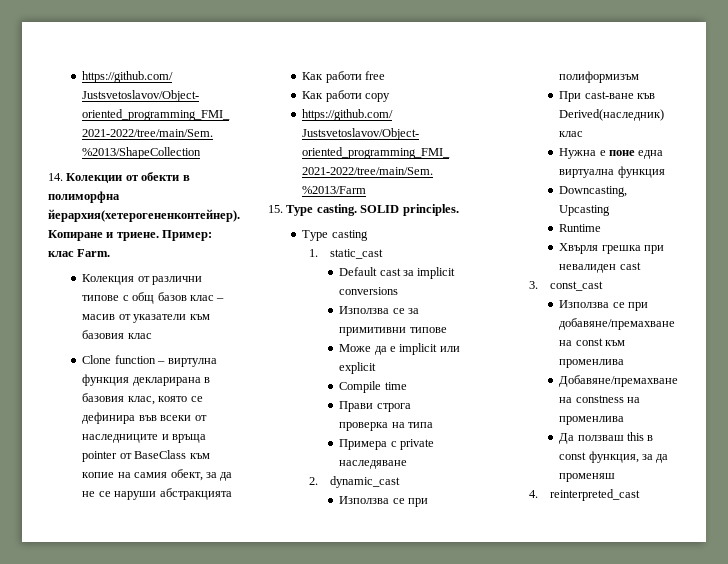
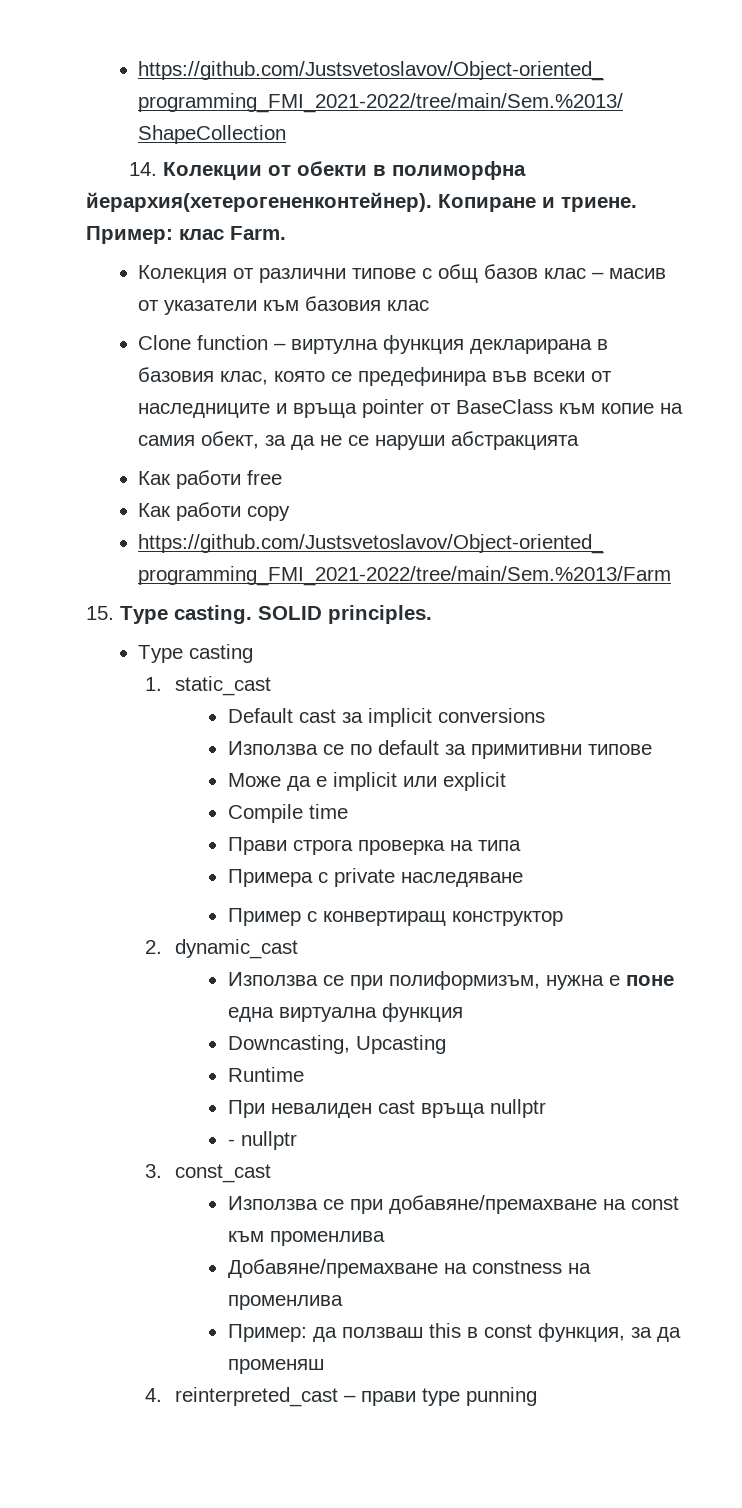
[82,412,136,424] дефинира -> [358,367,488,386] предефинира
(405, 311) none -> [349,740,439,755] по default
(408, 464) none -> [227,908,563,926] // Пример с конвертиращ конструктор
[559,71,640,83] [559,91,656,102] [559,109,665,121] [559,131,584,137] [559,148,597,159] полиформизъм // При cast-ване къв Derived(наследник) клас // Нужна -> [388,971,604,990] полиформизъм, нужна
[559,243,665,254] Хвърля грешка при -> [227,1100,265,1118] При
(641, 266) none -> [420,1099,546,1118] [227,1131,297,1150] връща nullptr // - nullptr
[559,433,575,444] Да -> [227,1324,337,1342] Пример: да
(641, 495) none -> [344,1387,538,1406] – прави type punning

